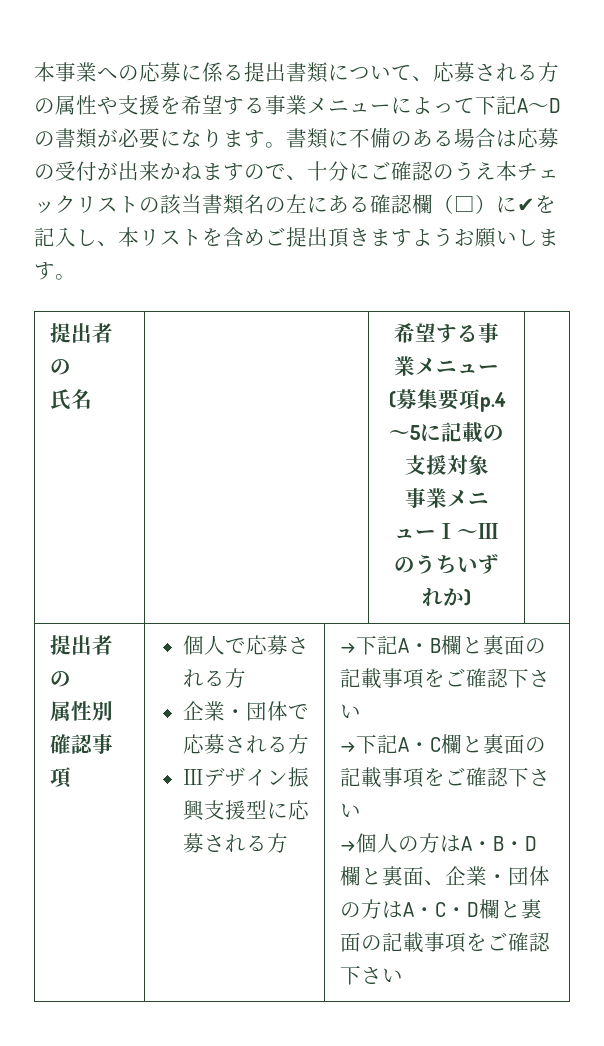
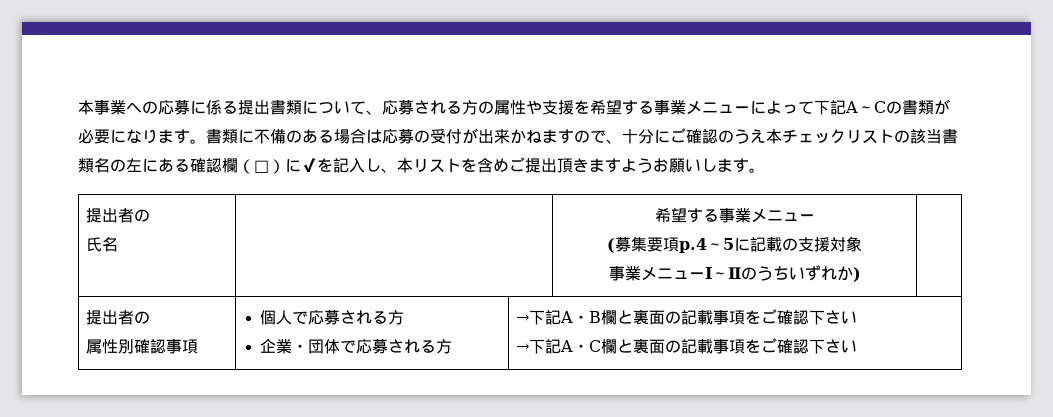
[549,98,561,113] D -> [874,101,886,113] C
[478,523,499,539] Ⅲ -> [727,267,741,279] Ⅱ
[182,767,309,787] [182,800,310,821] [182,833,288,853] // Ⅲデザイン振興支援型に応募される方 -> (453, 346) none
[340,833,538,853] [340,866,551,886] [340,899,543,919] [340,932,552,953] [340,965,404,985] // →個人の方はA・B・D欄と裏面、企業・団体の方はA・C・D欄と裏面の記載事項をご確認下さい -> (857, 346) none

